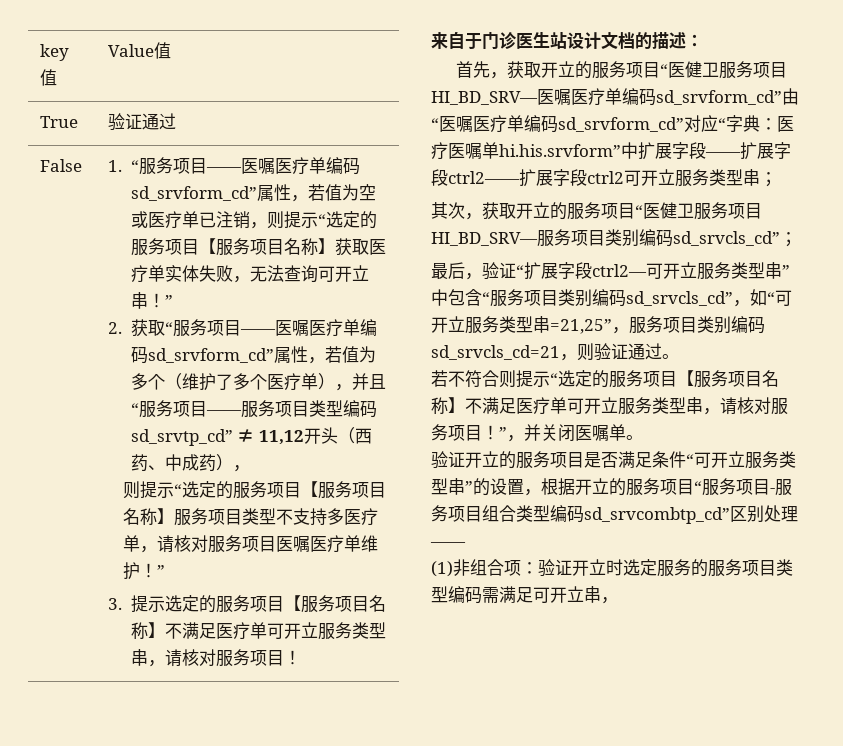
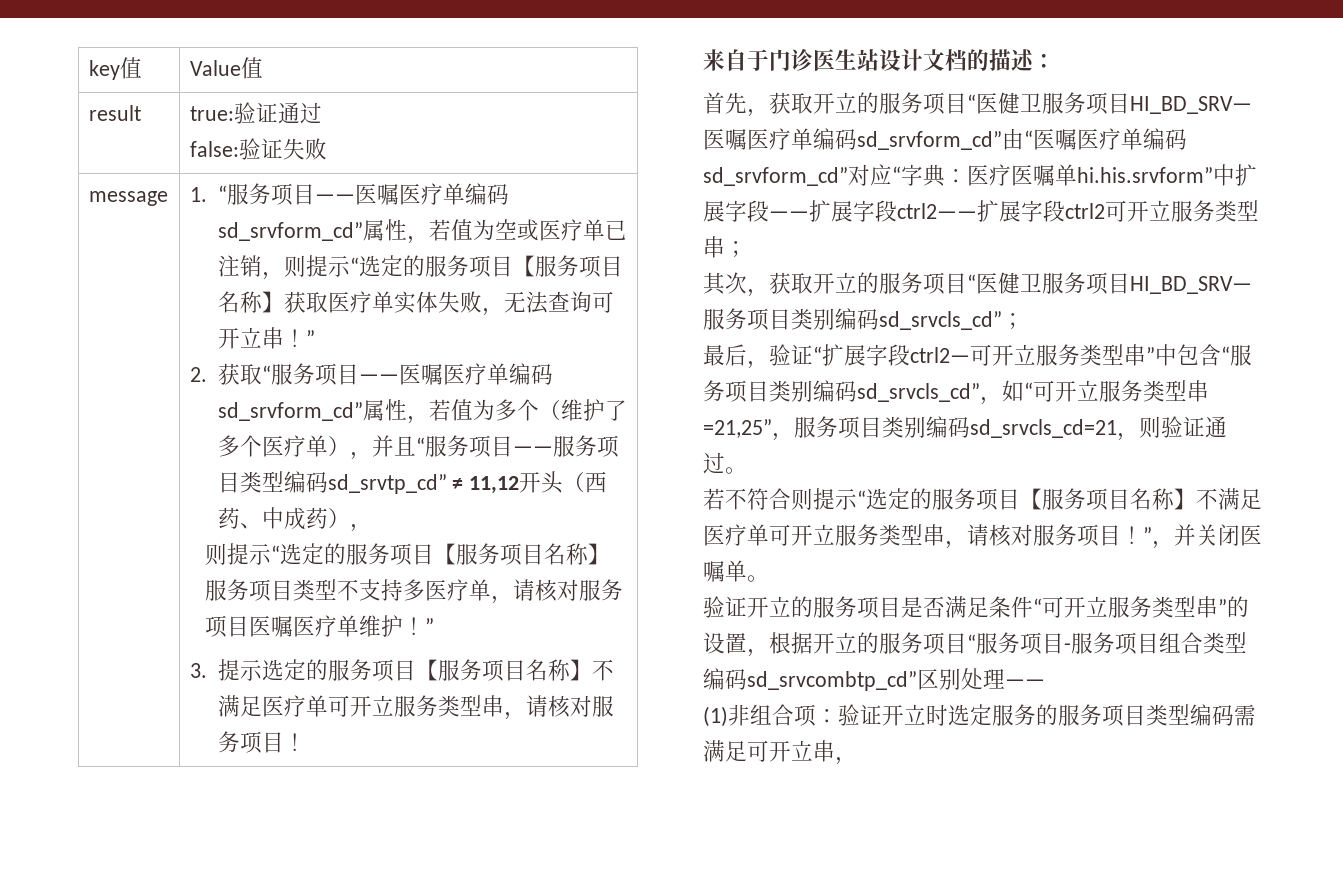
[40,116,79,128] [108,113,177,131] [40,159,83,172] True | 验证通过 // False -> [88,105,141,121] [189,102,322,124] [189,138,327,160] [88,191,168,206] result | true:验证通过 // false:验证失败 // message

